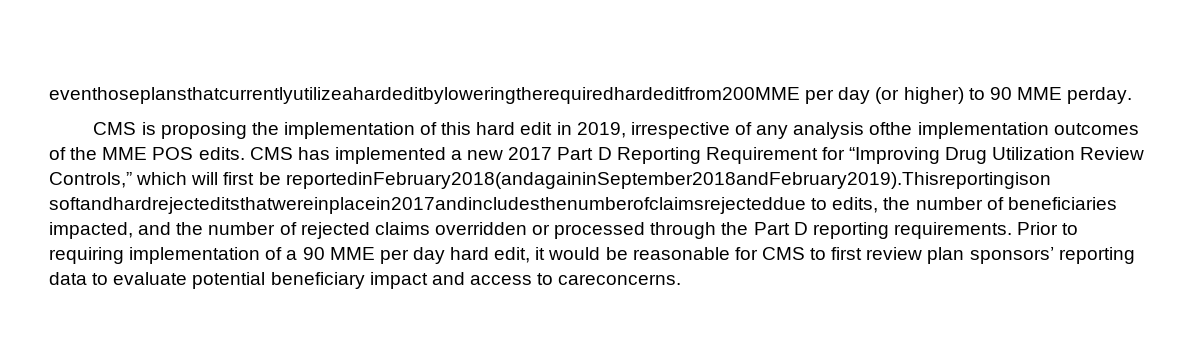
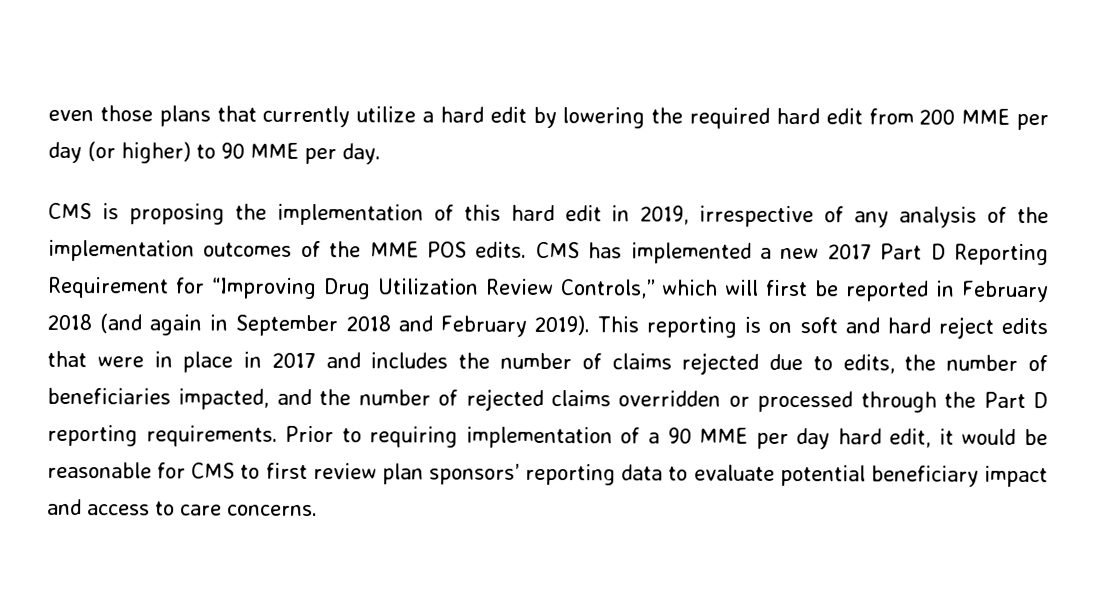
[49,87,800,104] eventhoseplansthatcurrentlyutilizeahardeditbyloweringtherequiredhardeditfrom200MME -> [48,105,1011,129] even those plans that currently utilize a hard edit by lowering the required hard edit from 200 MME
[1067,87,1133,104] perday. -> [304,143,381,165] per day.
[869,122,913,135] ofthe -> [987,206,1049,224] of the
[285,172,1051,189] [49,197,806,214] reportedinFebruary2018(andagaininSeptember2018andFebruary2019).Thisreportingison softandhardrejecteditsthatwereinplacein2017andincludesthenumberofclaimsrejecteddue -> [845,280,1050,303] [47,313,1049,339] [47,350,804,375] reported in February 2018 (and again in September 2018 and February 2019). This reporting is on soft and hard reject edits that were in place in 2017 and includes the number of claims rejected due
[558,274,682,285] careconcerns. -> [180,504,318,517] care concerns.

